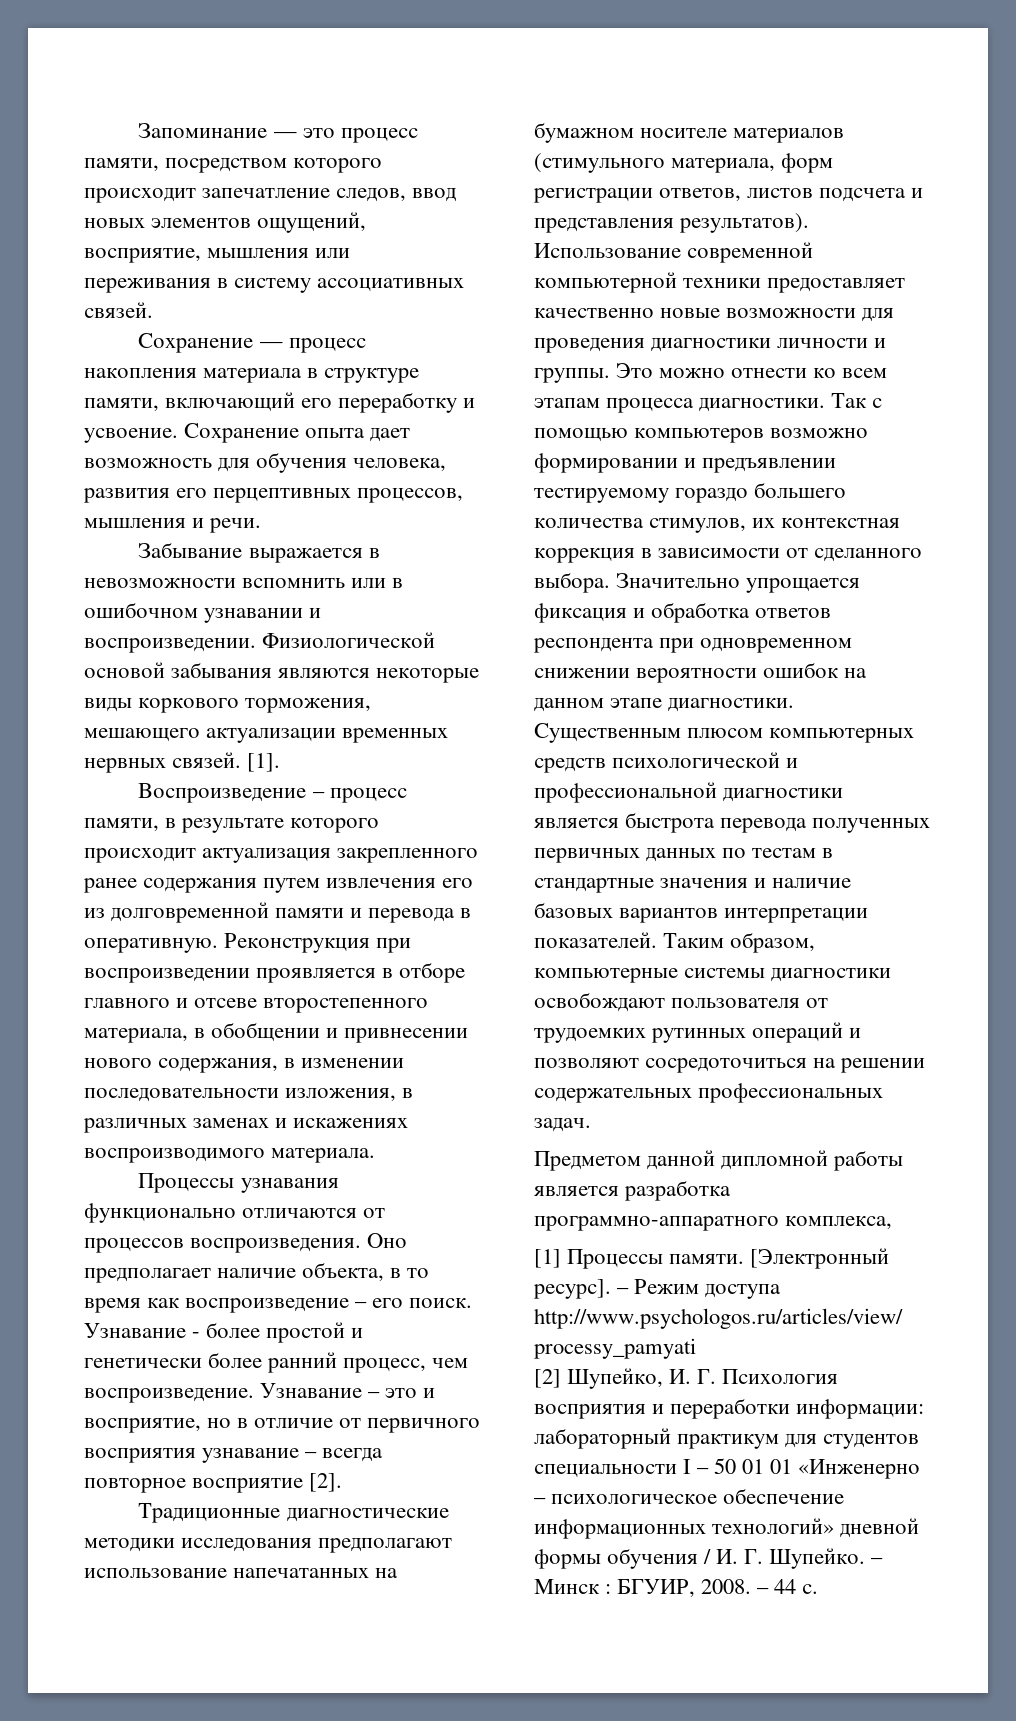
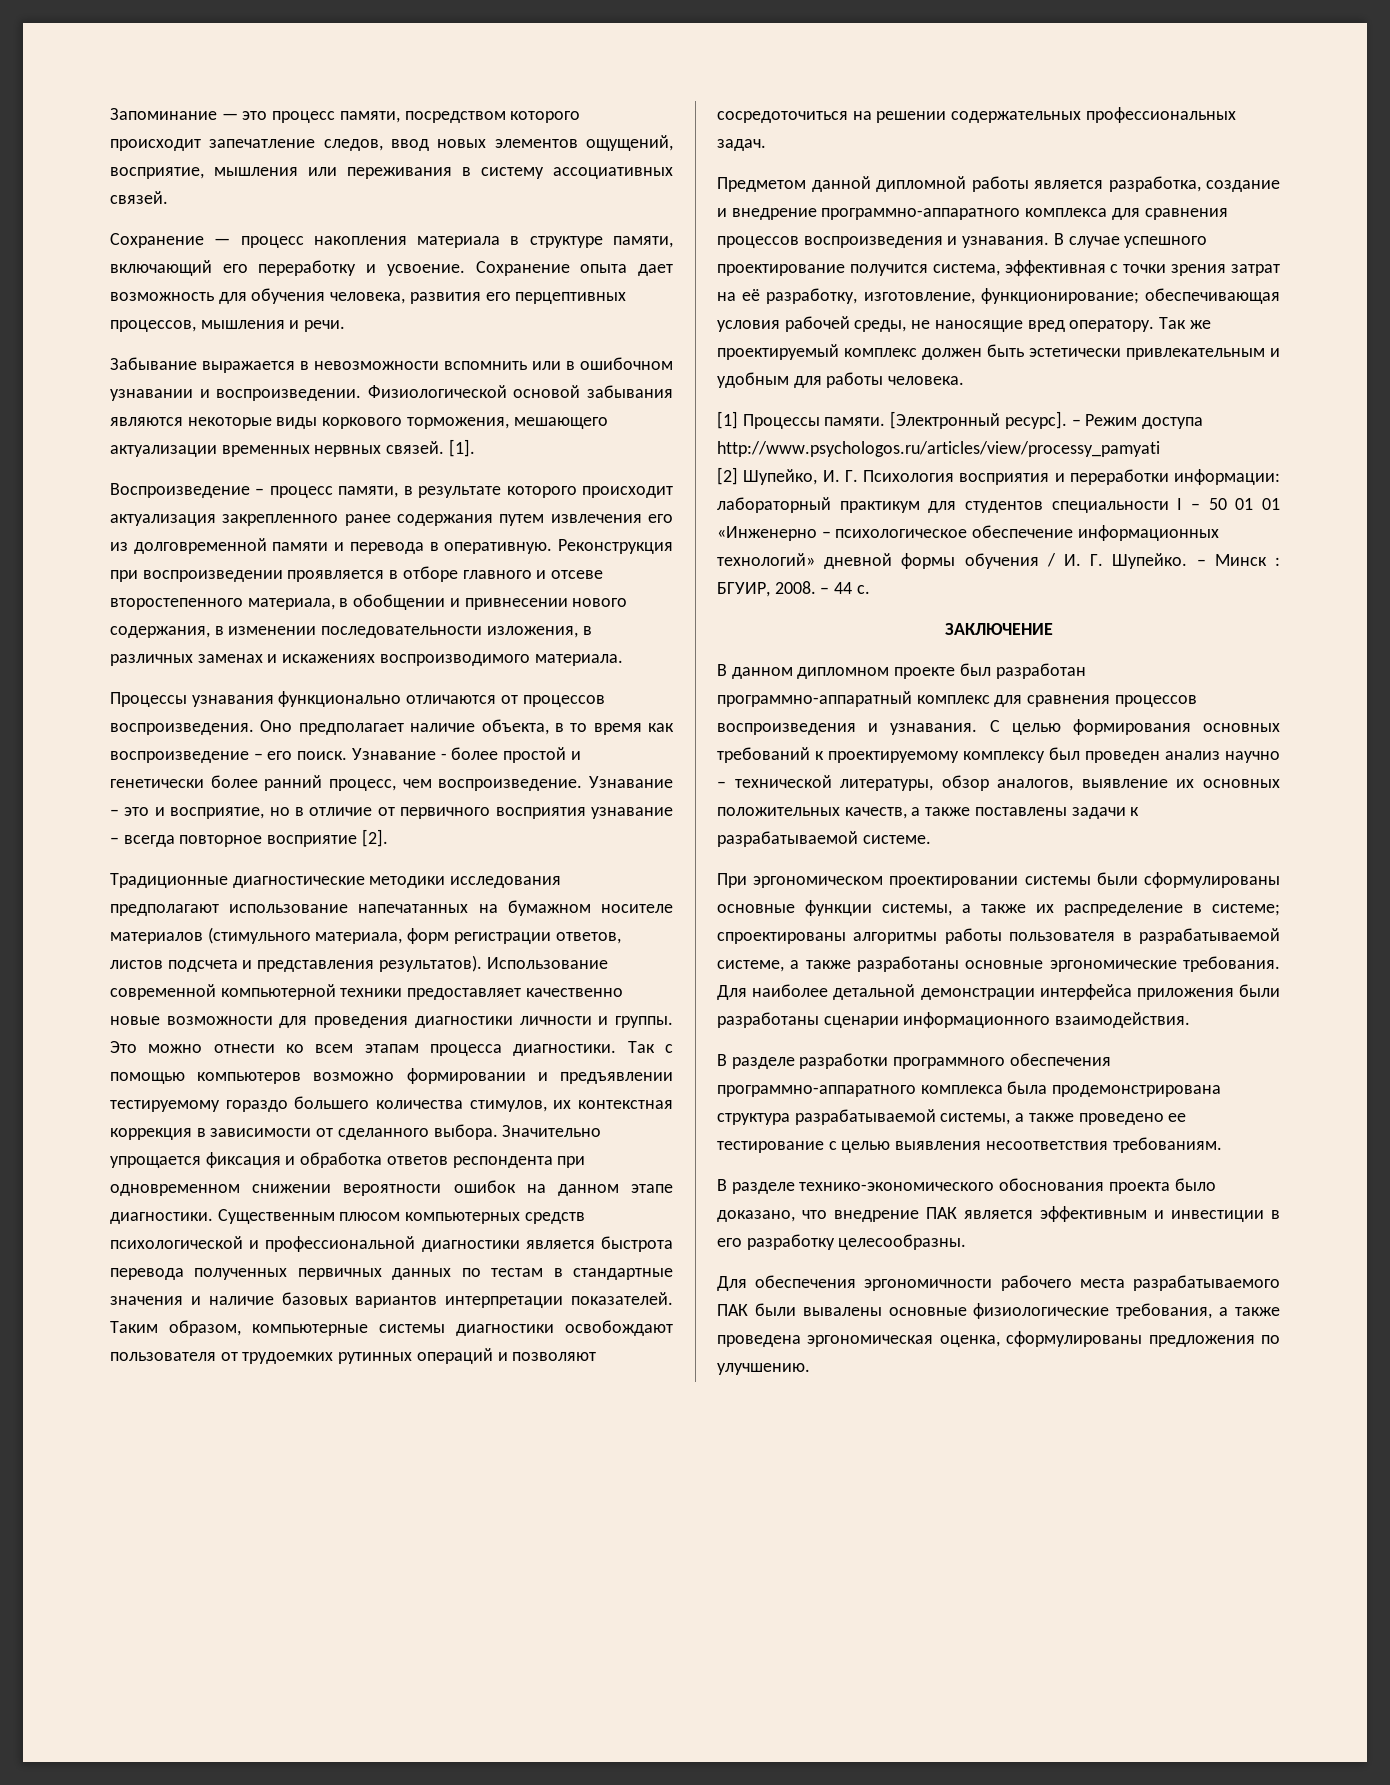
[624,1180,732,1201] [534,1216,893,1231] разработка программно-аппаратного комплекса, -> [1108,176,1280,192] [717,208,1228,220] [717,233,1208,248] [717,260,1280,276] [717,288,1280,304] [717,316,1211,332] [717,344,1280,360] [717,372,965,388] разработка, создание и внедрение программно-аппаратного комплекса для сравнения процессов воспроизведения и узнавания. В случае успешного проектирование получится система, эффективная с точки зрения затрат на её разработку, изготовление, функционирование; обеспечивающая условия рабочей среды, не наносящие вред оператору. Так же проектируемый комплекс должен быть эстетически привлекательным и удобным для работы человека.
(819, 1589) none -> [944,623,1053,635] [717,663,1086,679] [717,691,1197,707] [717,719,1280,735] [717,747,1280,763] [717,775,1280,791] [717,807,1140,819] [717,831,931,847] [717,872,1280,888] [717,900,1280,916] [717,928,1280,944] [717,956,1280,972] [717,984,1280,1000] [717,1012,1191,1028] [717,1053,1111,1069] [717,1081,1222,1097] [717,1109,1187,1125] [717,1137,1222,1153] [717,1178,1216,1194] [717,1206,1280,1222] [717,1234,967,1250] [717,1275,1280,1291] [717,1303,1280,1319] [717,1331,1280,1347] [717,1363,810,1375] // ЗАКЛЮЧЕНИЕ // В данном дипломном проекте был разработан программно-аппаратный комплекс для сравнения процессов воспроизведения и узнавания. С целью формирования основных требований к проектируемому комплексу был проведен анализ научно – технической литературы, обзор аналогов, выявление их основных положительных качеств, а также поставлены задачи к разрабатываемой системе. // При эргономическом проектировании системы были сформулированы основные функции системы, а также их распределение в системе; спроектированы алгоритмы работы пользователя в разрабатываемой системе, а также разработаны основные эргономические требования. Для наиболее детальной демонстрации интерфейса приложения были разработаны сценарии информационного взаимодействия. // В разделе разработки программного обеспечения программно-аппаратного комплекса была продемонстрирована структура разрабатываемой системы, а также проведено ее тестирование с целью выявления несоответствия требованиям. // В разделе технико-экономического обоснования проекта было доказано, что внедрение ПАК является эффективным и инвестиции в его разработку целесообразны. // Для обеспечения эргономичности рабочего места разрабатываемого ПАК были вывалены основные физиологические требования, а также проведена эргономическая оценка, сформулированы предложения по улучшению.

